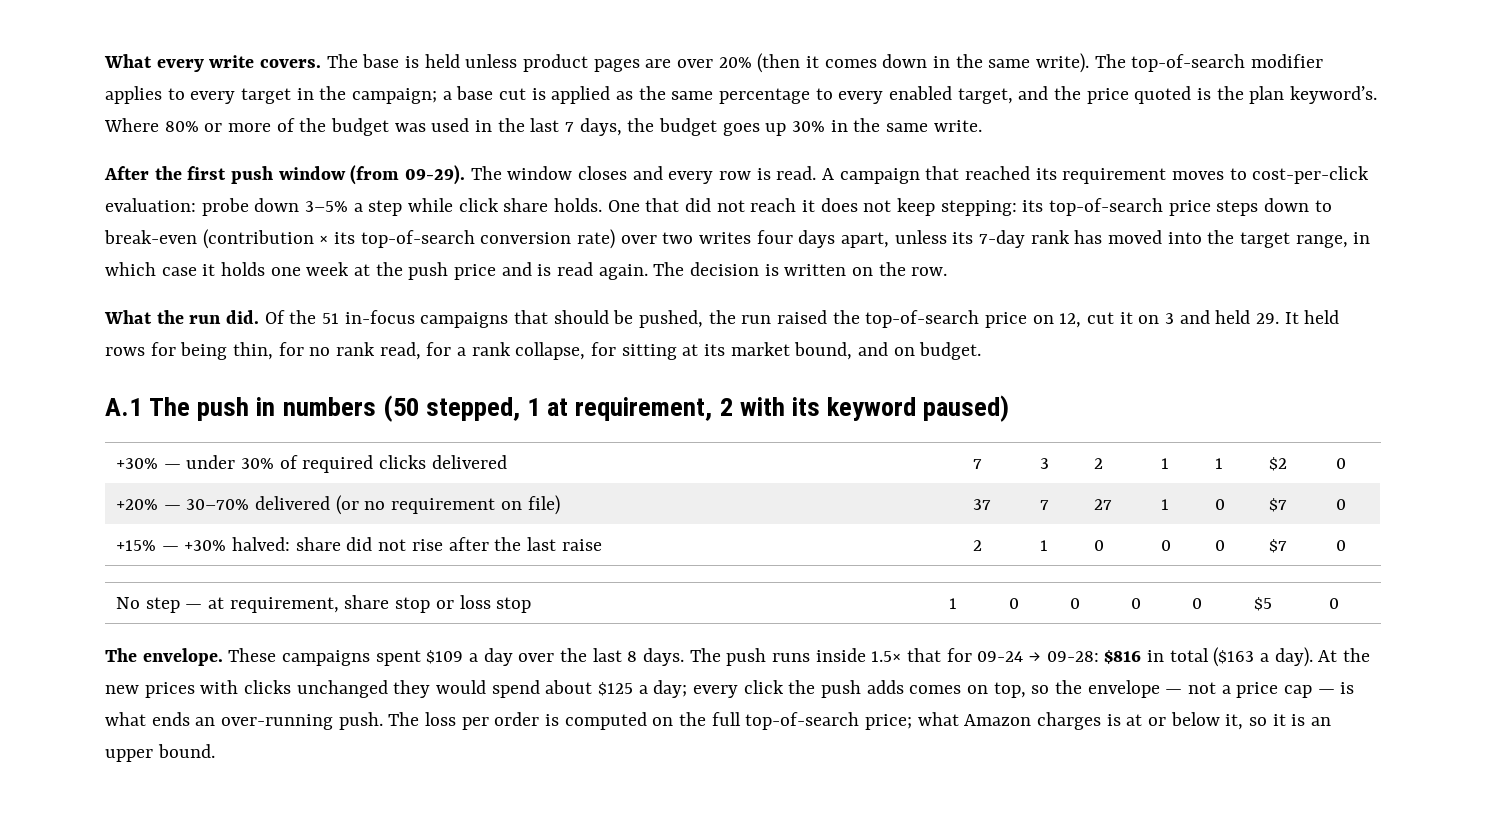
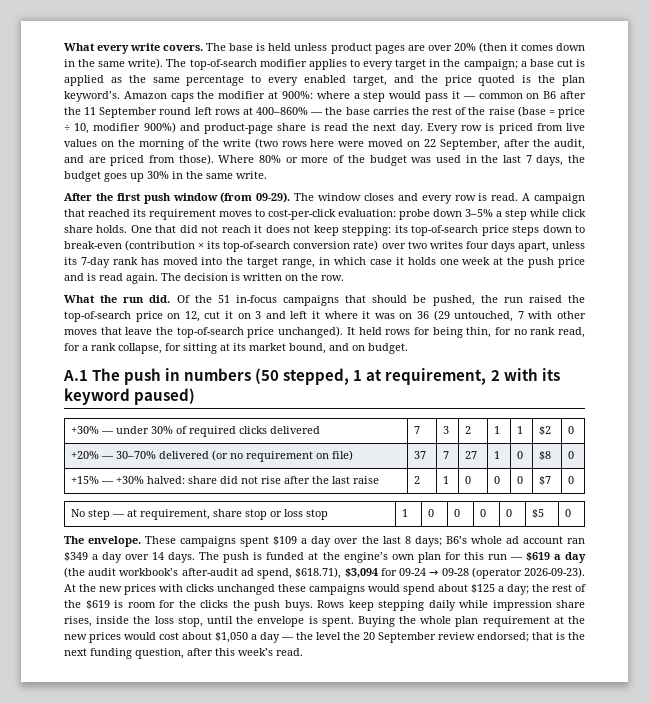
(1378, 95) none -> [123,91,586,102] [64,106,585,118] [64,122,586,134] [64,138,585,150] [64,154,214,166] Amazon caps the modifier at 900%: where a step would pass it — common on B6 after the 11 September round left rows at 400–860% — the base carries the rest of the raise (base = price ÷ 10, modifier 900%) and product-page share is read the next day. Every row is priced from live values on the morning of the write (two rows here were moved on 22 September, after the audit, and are priced from those).
[1215,310,1280,324] held 29. -> [290,310,587,322] [64,326,344,338] left it where it was on 36 (29 untouched, 7 with other moves that leave the top-of-search price unchanged).
[1269,498,1288,512] $7 -> [539,451,552,460] $8
[643,647,1313,667] days. The push runs inside 1.5× that for 09-24 → 09-28: $816 in total ($163 a day). -> [414,536,585,547] [64,552,586,563] [64,567,585,579] days; B6’s whole ad account ran $349 a day over 14 days. The push is funded at the engine’s own plan for this run — $619 a day (the audit workbook’s after-audit ad spend, $618.71), $3,094 for 09-24 → 09-28 (operator 2026-09-23).
[393,680,431,698] they -> [278,584,365,595] these campaigns
[693,680,1355,698] [105,712,1332,730] [105,744,215,762] every click the push adds comes on top, so the envelope — not a price cap — is what ends an over-running push. The loss per order is computed on the full top-of-search price; what Amazon charges is at or below it, so it is an upper bound. -> [532,584,586,592] [64,600,585,611] [64,616,585,627] [64,632,585,643] [64,648,303,659] the rest of the $619 is room for the clicks the push buys. Rows keep stepping daily while impression share rises, inside the loss stop, until the envelope is spent. Buying the whole plan requirement at the new prices would cost about $1,050 a day — the level the 20 September review endorsed; that is the next funding question, after this week’s read.

